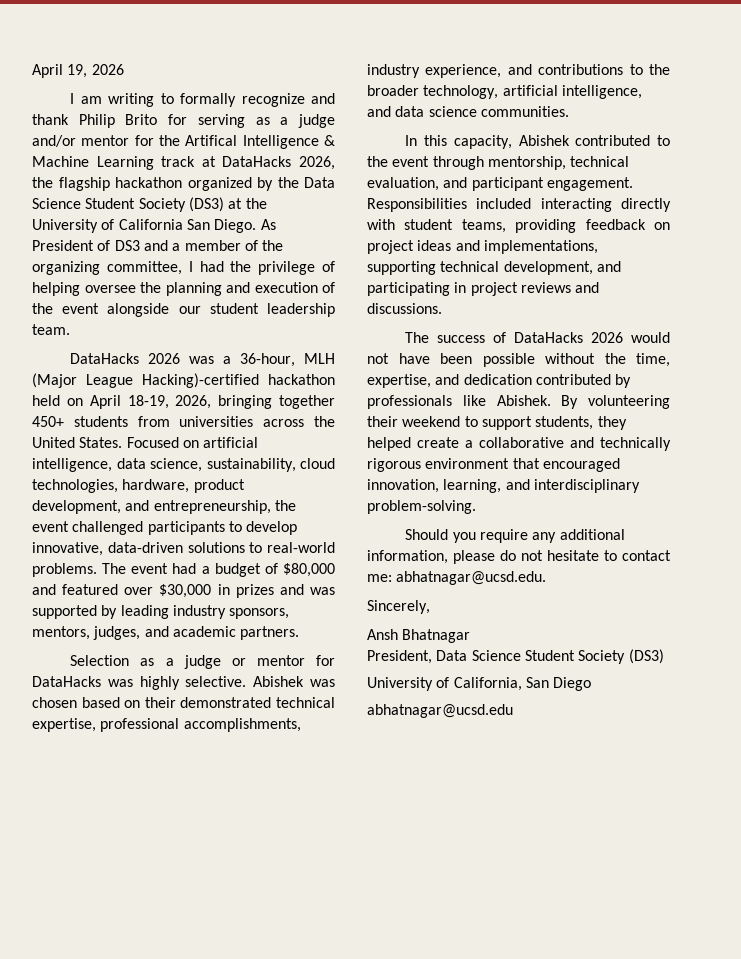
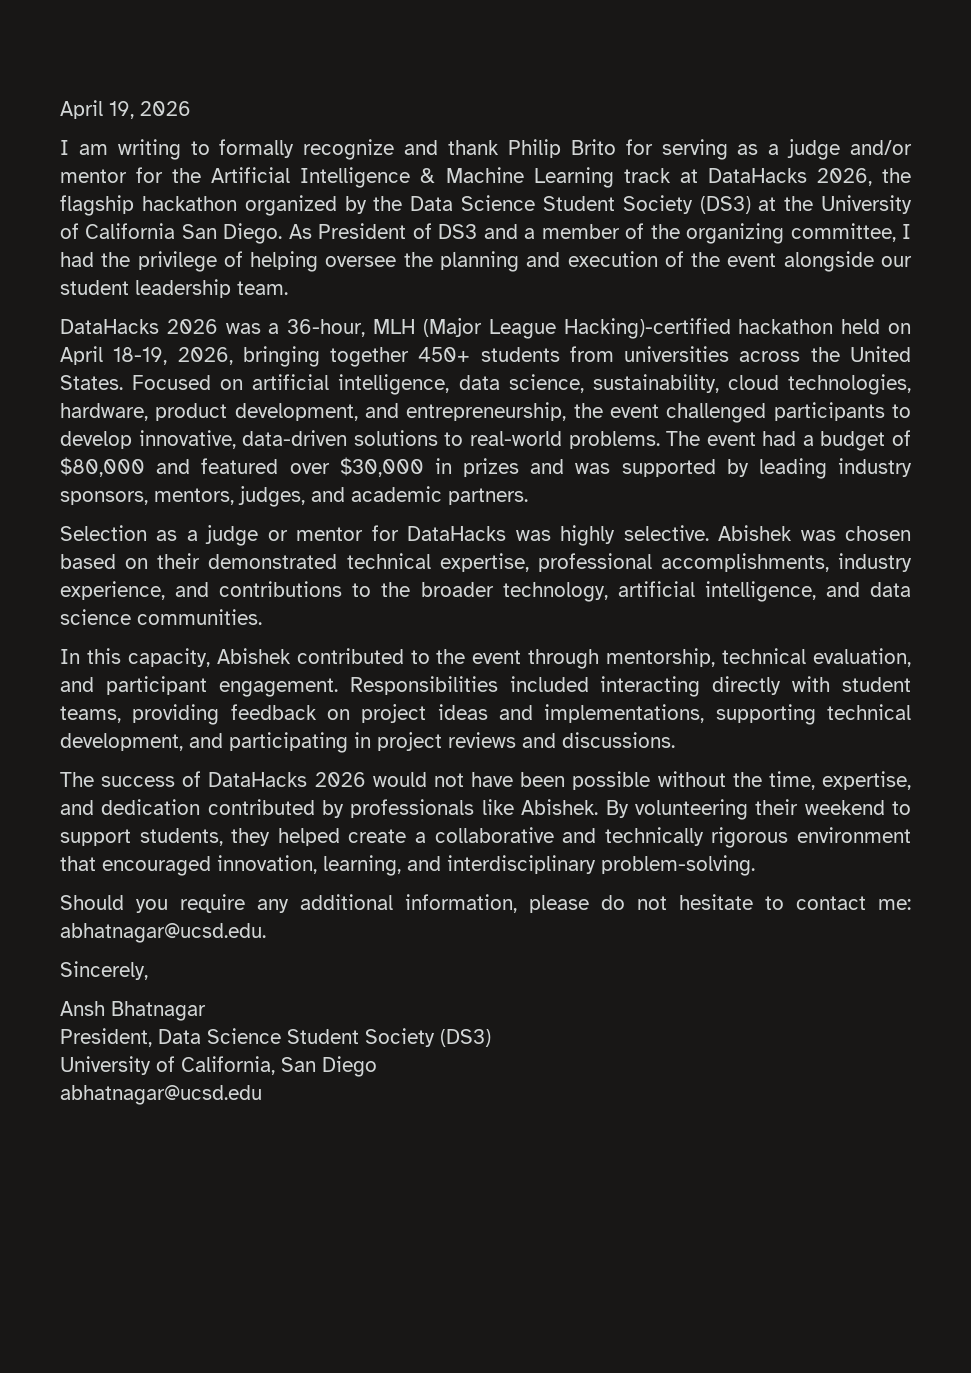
[185,135,238,146] Artifical -> [211,167,291,183] Artificial

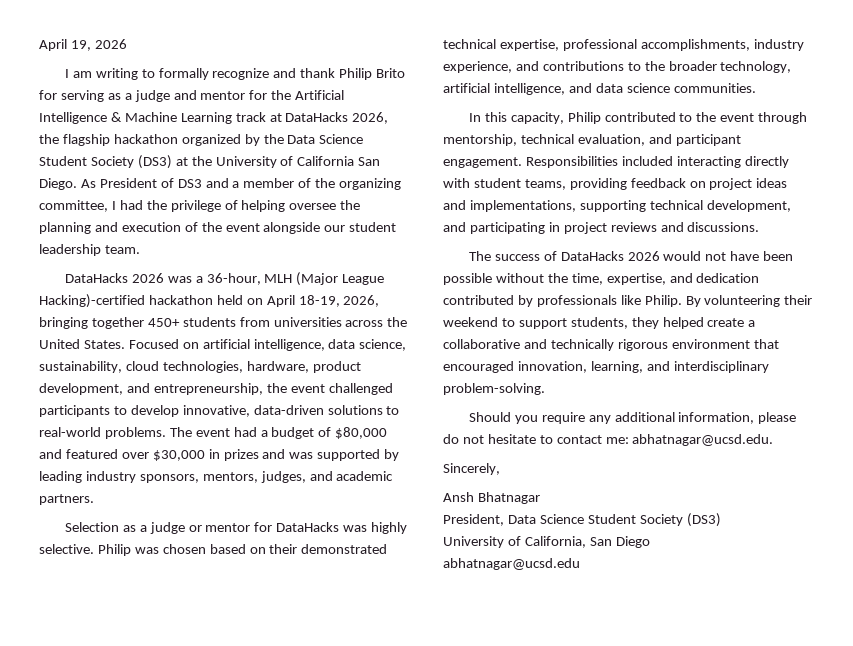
[850,140,913,155] and/or -> [173,90,197,100] and
[718,525,793,541] Abishek -> [97,544,131,556] Philip
[216,648,291,664] Abishek -> [567,112,601,124] Philip
[521,799,599,815] Abishek. -> [644,295,682,307] Philip.

